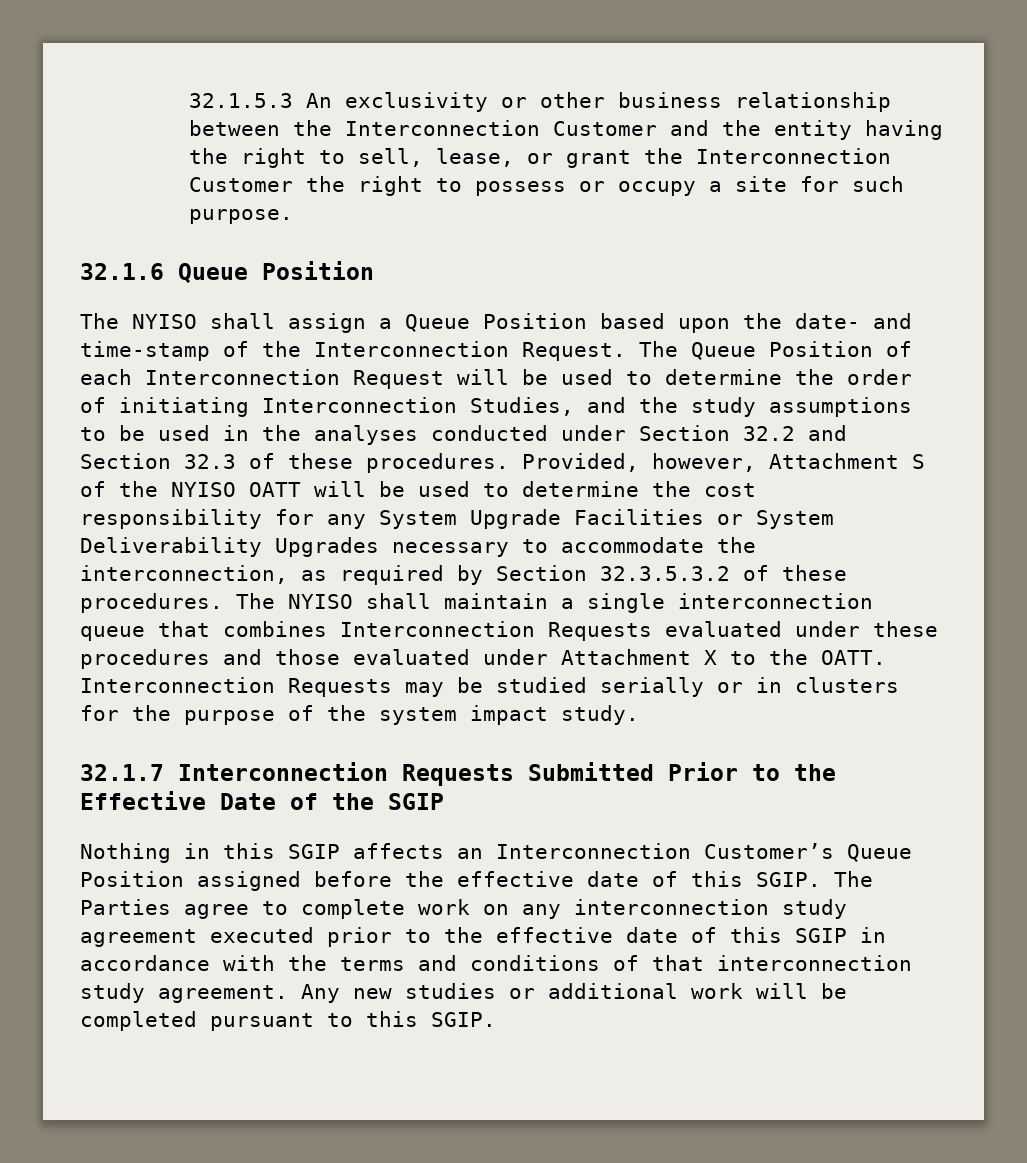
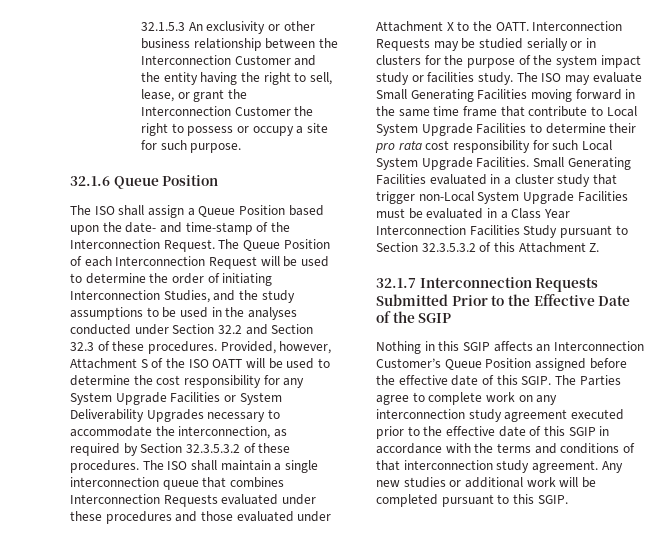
[132,314,197,329] NYISO -> [94,206,115,215] ISO
[171,482,236,497] NYISO -> [188,359,209,368] ISO
[288,594,353,609] NYISO -> [167,461,188,470] ISO
[561,705,639,725] study. -> [376,72,642,85] [376,89,636,102] [376,106,637,117] [376,123,637,136] [375,140,612,153] [376,157,631,170] [376,174,617,187] [376,191,628,204] [376,208,570,219] [376,225,628,238] [376,242,600,253] study or facilities study. The ISO may evaluate Small Generating Facilities moving forward in the same time frame that contribute to Local System Upgrade Facilities to determine their pro rata cost responsibility for such Local System Upgrade Facilities. Small Generating Facilities evaluated in a cluster study that trigger non-Local System Upgrade Facilities must be evaluated in a Class Year Interconnection Facilities Study pursuant to Section 32.3.5.3.2 of this Attachment Z.

